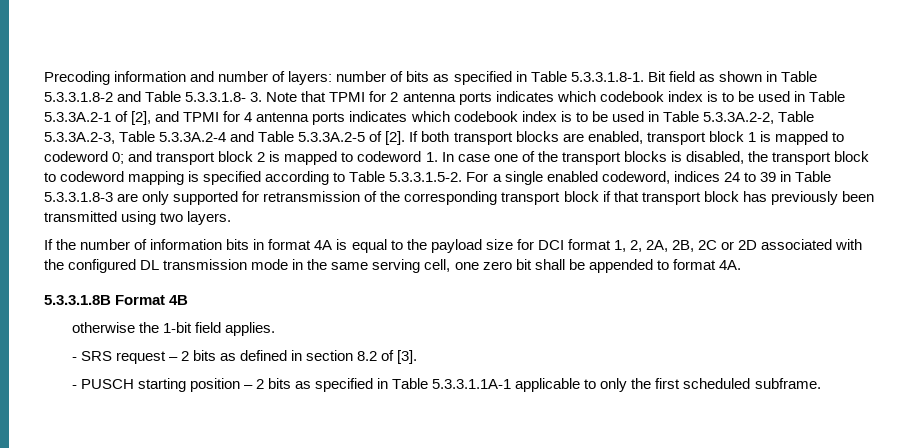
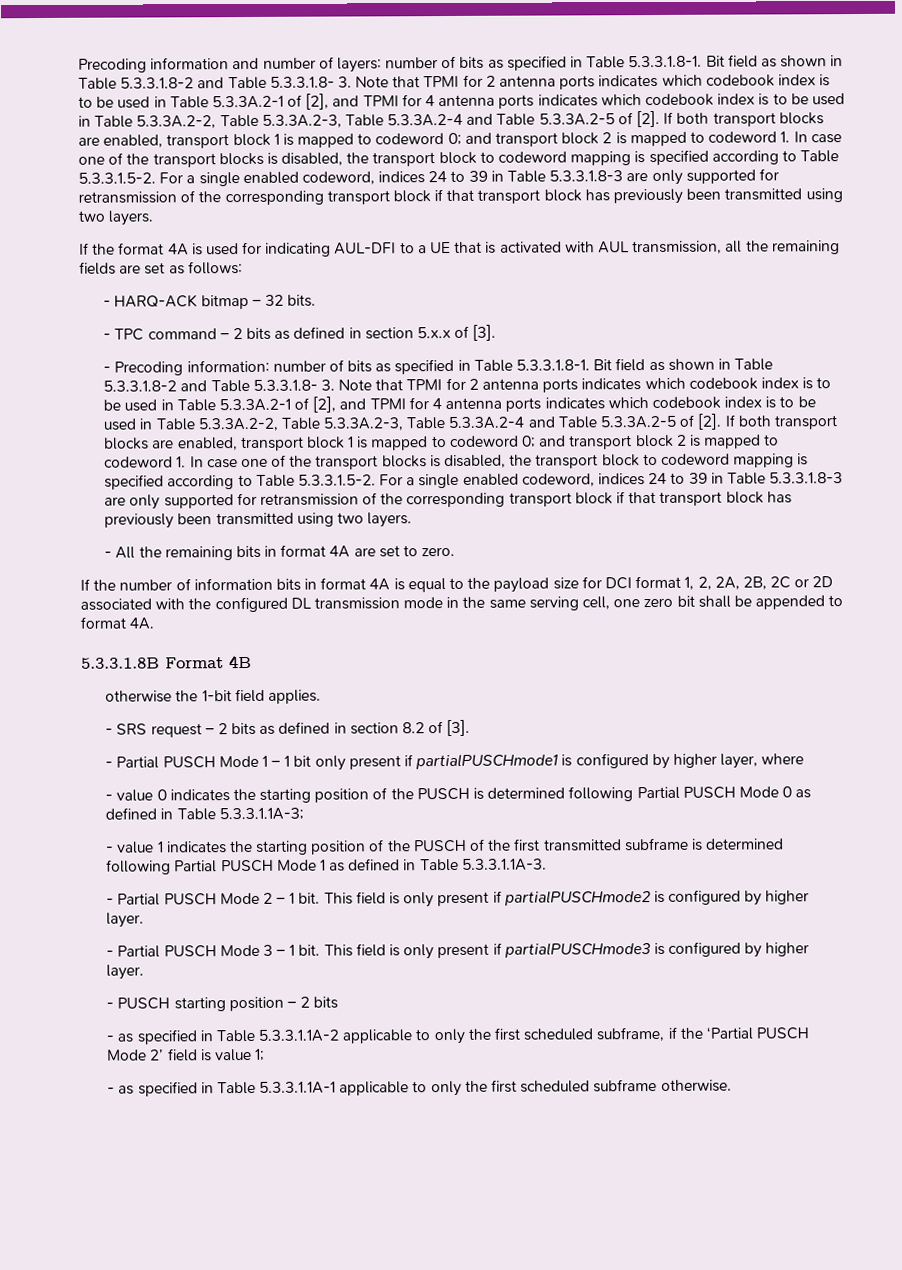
(232, 218) none -> [79,240,840,257] [79,261,243,275] [103,294,317,310] [103,324,497,341] [103,358,774,376] [103,377,832,393] [103,396,816,413] [103,413,837,432] [104,434,780,452] [104,453,809,470] [104,472,844,490] [104,491,792,510] [104,512,413,529] [104,544,456,561] // If the format 4A is used for indicating AUL-DFI to a UE that is activated with AUL transmission, all the remaining fields are set as follows: // - HARQ-ACK bitmap – 32 bits. // - TPC command – 2 bits as defined in section 5.x.x of [3]. // - Precoding information: number of bits as specified in Table 5.3.3.1.8-1. Bit field as shown in Table 5.3.3.1.8-2 and Table 5.3.3.1.8- 3. Note that TPMI for 2 antenna ports indicates which codebook index is to be used in Table 5.3.3A.2-1 of [2], and TPMI for 4 antenna ports indicates which codebook index is to be used in Table 5.3.3A.2-2, Table 5.3.3A.2-3, Table 5.3.3A.2-4 and Table 5.3.3A.2-5 of [2]. If both transport blocks are enabled, transport block 1 is mapped to codeword 0; and transport block 2 is mapped to codeword 1. In case one of the transport blocks is disabled, the transport block to codeword mapping is specified according to Table 5.3.3.1.5-2. For a single enabled codeword, indices 24 to 39 in Table 5.3.3.1.8-3 are only supported for retransmission of the corresponding transport block if that transport block has previously been transmitted using two layers. // - All the remaining bits in format 4A are set to zero.
(418, 357) none -> [105,753,805,771] [105,786,812,803] [105,807,304,821] [106,837,785,855] [106,858,547,875] [106,889,810,908] [106,912,145,928] [106,941,810,960] [106,964,145,980] // - Partial PUSCH Mode 1 – 1 bit only present if partialPUSCHmode1 is configured by higher layer, where // - value 0 indicates the starting position of the PUSCH is determined following Partial PUSCH Mode 0 as defined in Table 5.3.3.1.1A-3; // - value 1 indicates the starting position of the PUSCH of the first transmitted subframe is determined following Partial PUSCH Mode 1 as defined in Table 5.3.3.1.1A-3. // - Partial PUSCH Mode 2 – 1 bit. This field is only present if partialPUSCHmode2 is configured by higher layer. // - Partial PUSCH Mode 3 – 1 bit. This field is only present if partialPUSCHmode3 is configured by higher layer.
(291, 383) none -> [106,1026,810,1045] [107,1048,266,1062] [107,1087,116,1094] // - as specified in Table 5.3.3.1.1A-2 applicable to only the first scheduled subframe, if the ‘Partial PUSCH Mode 2’ field is value 1; // -
[754,378,821,389] subframe. -> [593,1078,732,1093] subframe otherwise.

